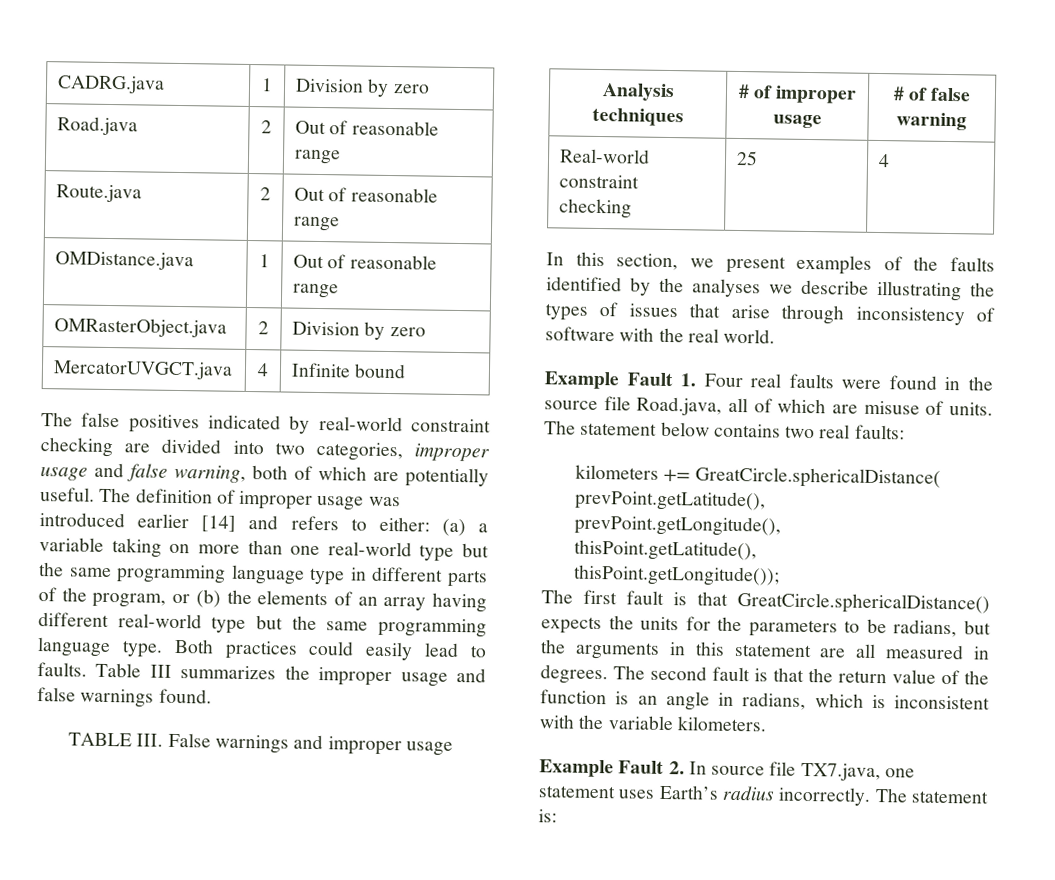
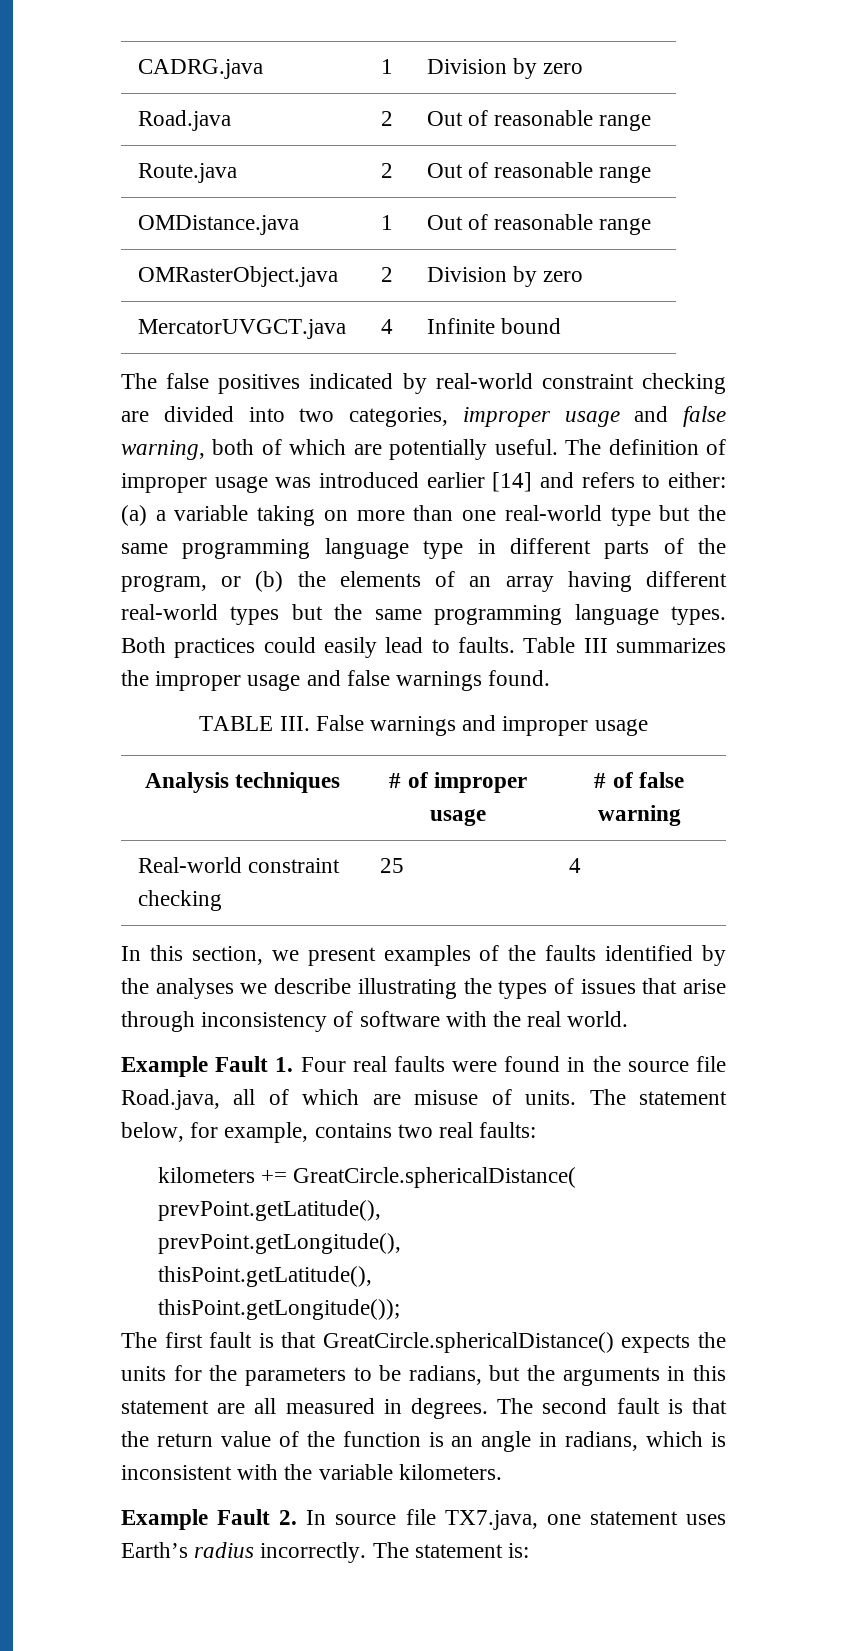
[211,615,487,638] [37,637,163,658] type but the same programming language type. -> [230,604,726,625] types but the same programming language types.
[660,421,710,437] below -> [121,1122,309,1143] below, for example,

